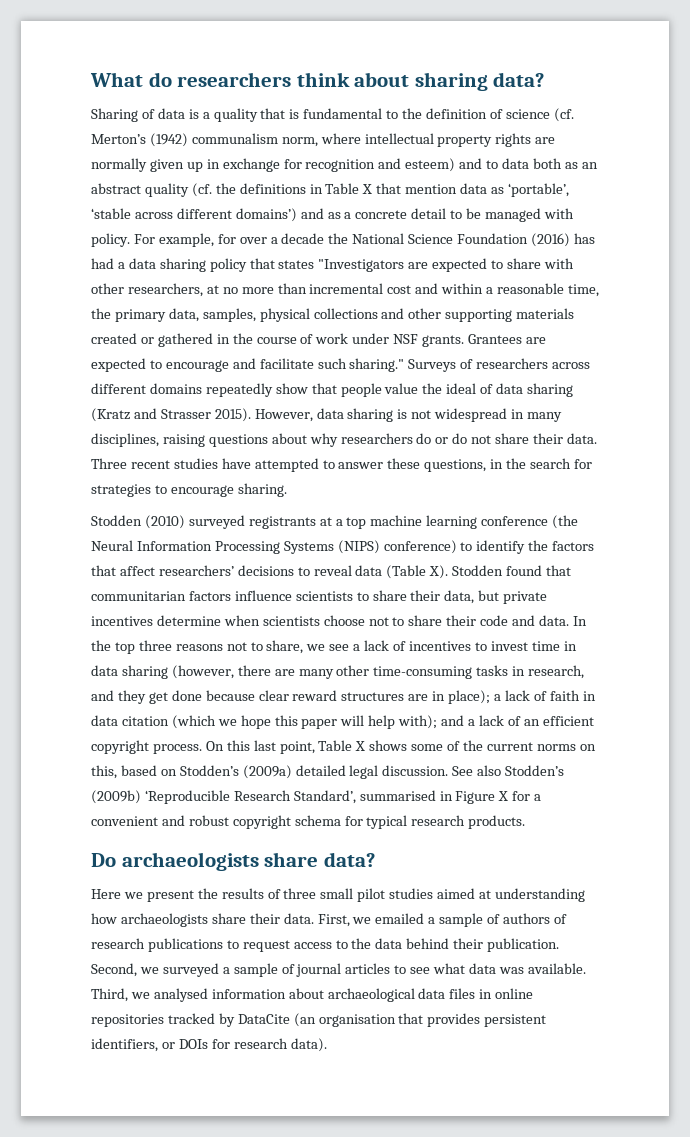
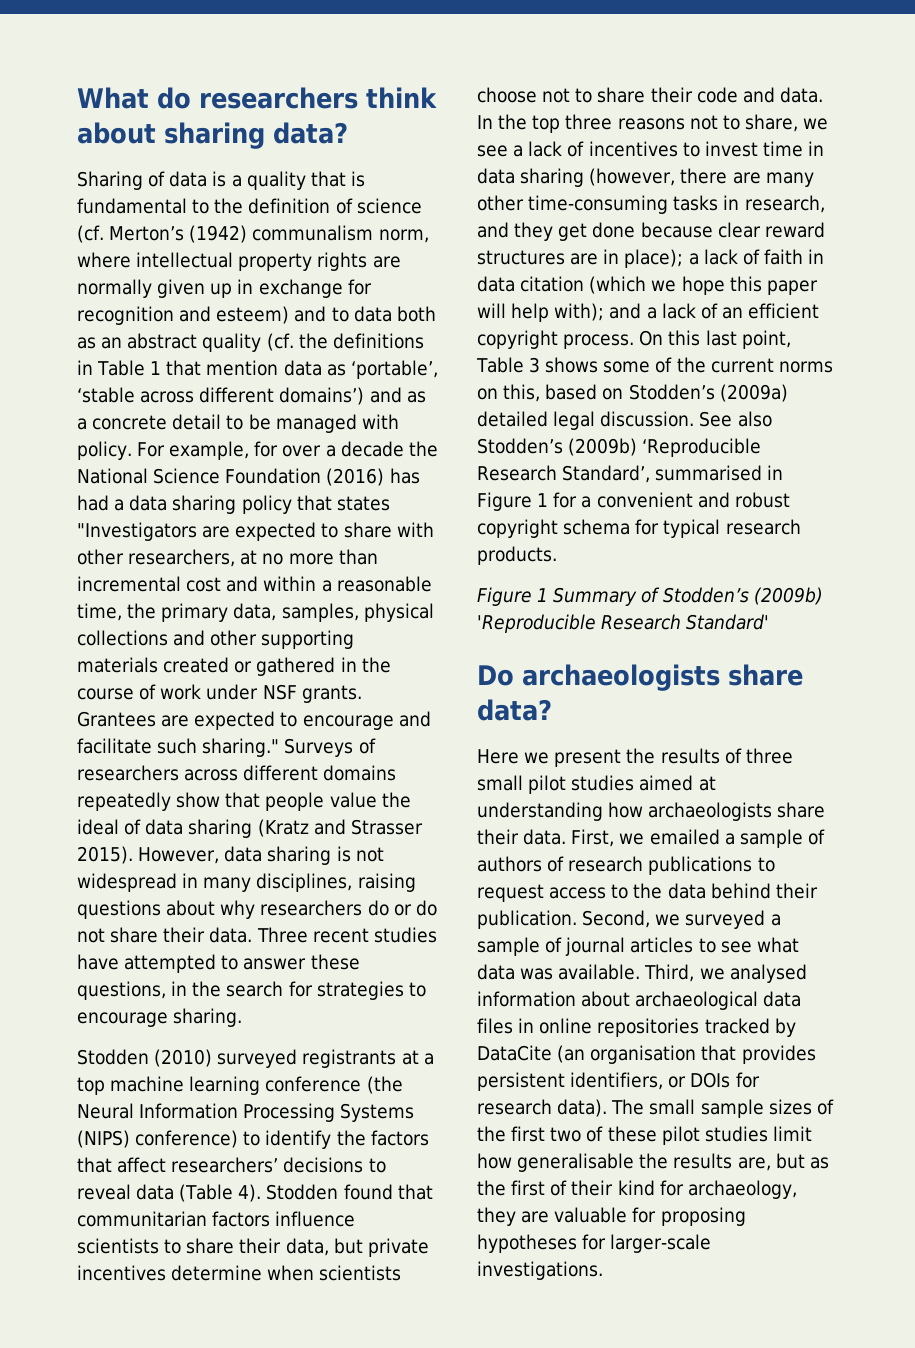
[362,184,373,194] X -> [150,361,162,375] 1
[429,565,449,579] X). -> [238,1184,262,1202] 4).
[355,741,366,751] X -> [529,357,541,373] 3
[498,791,509,801] X -> [537,493,549,507] 1
(526, 822) none -> [477,587,823,606] [477,614,770,633] // Figure 1 Summary of Stodden’s (2009b) 'Reproducible Research Standard'
(327, 1045) none -> [611,1099,834,1118] [477,1126,812,1145] [477,1153,829,1172] [477,1180,797,1199] [477,1207,746,1226] [477,1234,712,1253] [477,1261,603,1280] The small sample sizes of the first two of these pilot studies limit how generalisable the results are, but as the first of their kind for archaeology, they are valuable for proposing hypotheses for larger-scale investigations.

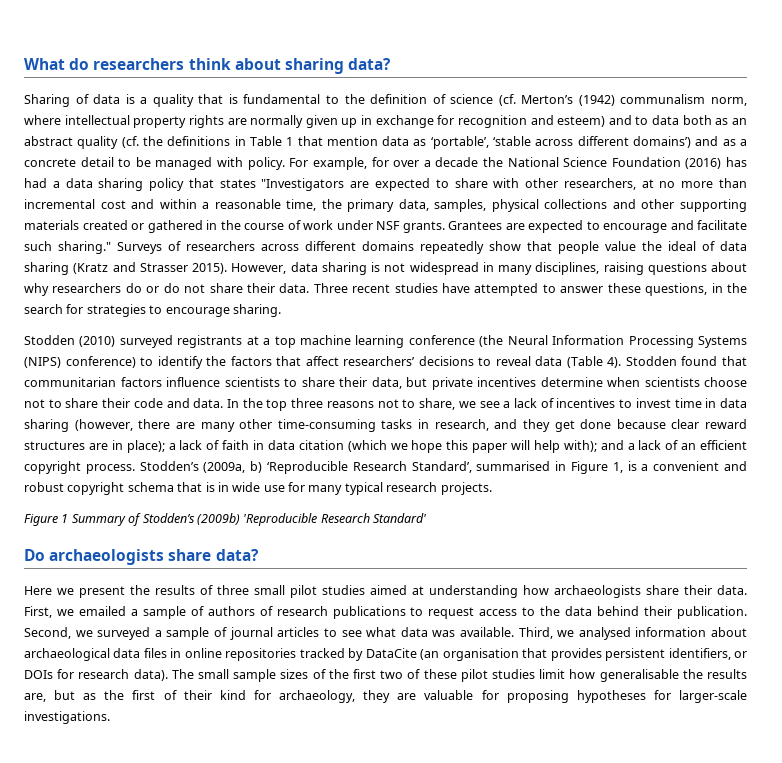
[639,330,791,349] [476,357,833,373] [477,384,788,402] [477,411,772,430] [477,438,638,456] On this last point, Table 3 shows some of the current norms on this, based on Stodden’s (2009a) detailed legal discussion. See also Stodden’s (2009b) -> [139,461,263,473] Stodden’s (2009a, b)
[537,492,578,508] 1 for -> [612,461,637,473] 1, is
[635,519,660,535] for -> [177,482,343,495] that is in wide use for many
[477,546,557,565] products. -> [440,482,492,495] projects.

